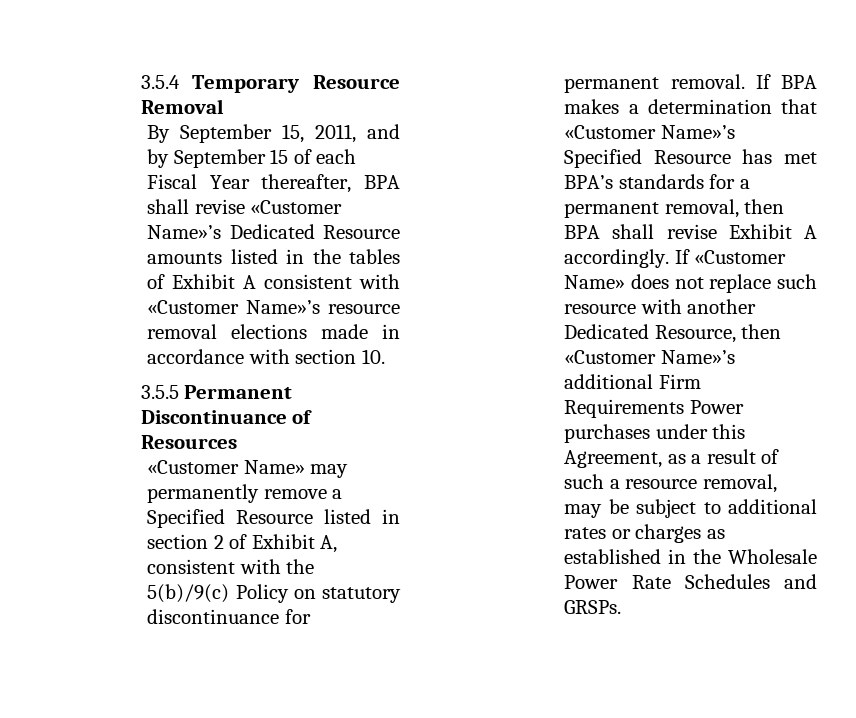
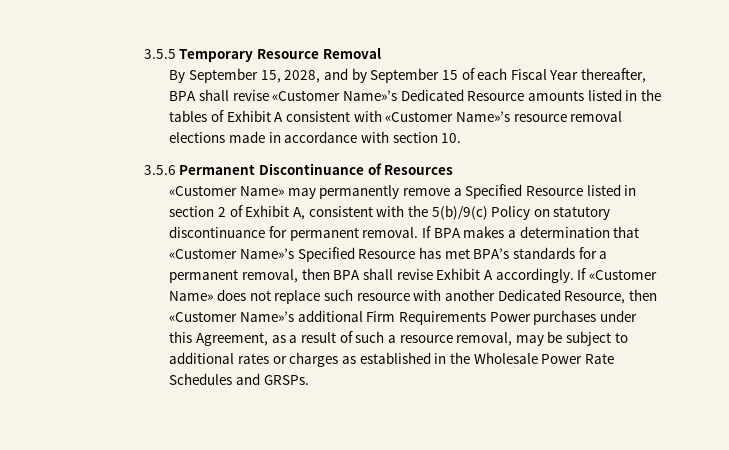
[140,75,180,89] 3.5.4 -> [143,49,176,59] 3.5.5
[315,124,357,143] 2011, -> [284,70,321,83] 2028,
[140,385,179,399] 3.5.5 -> [143,165,176,175] 3.5.6

